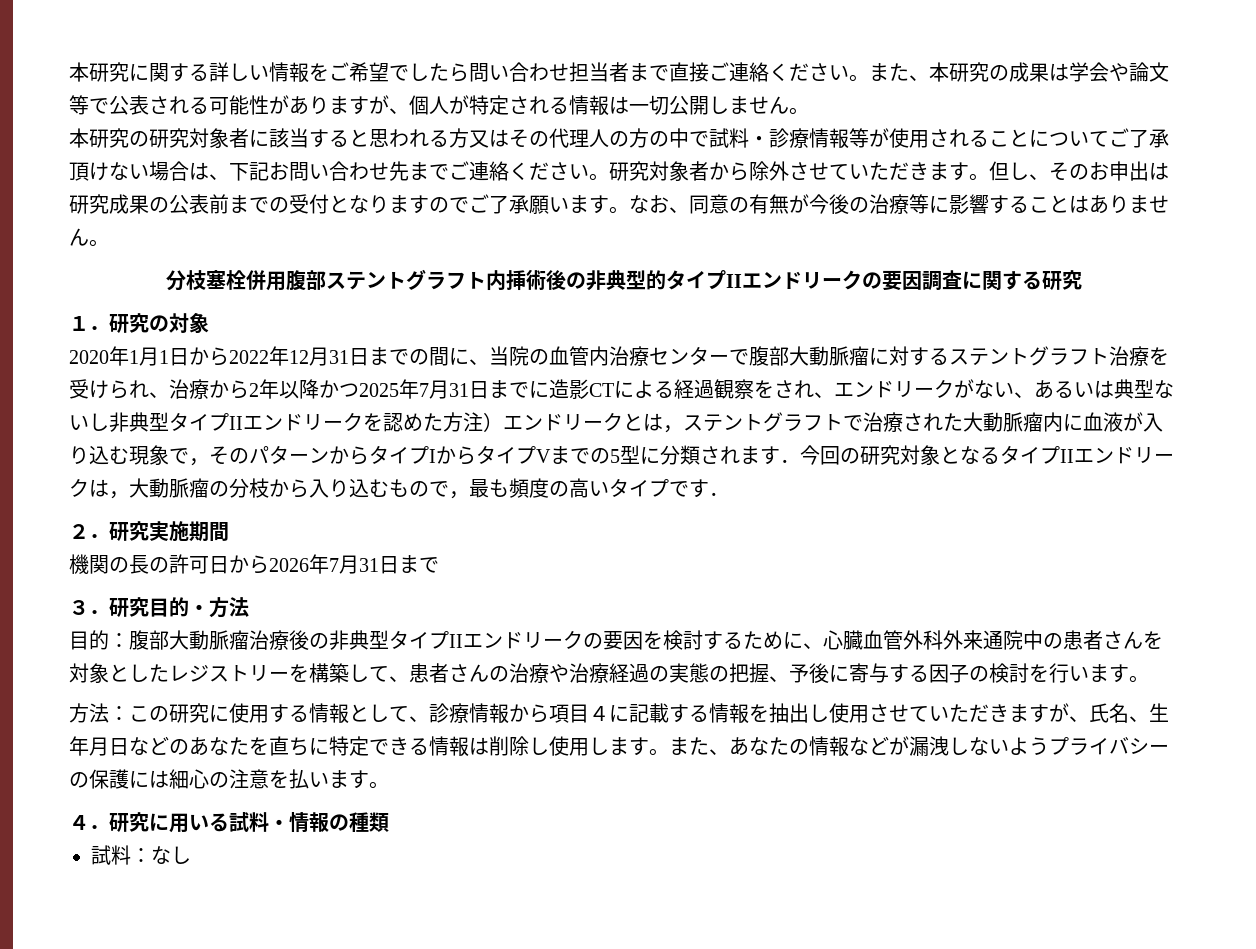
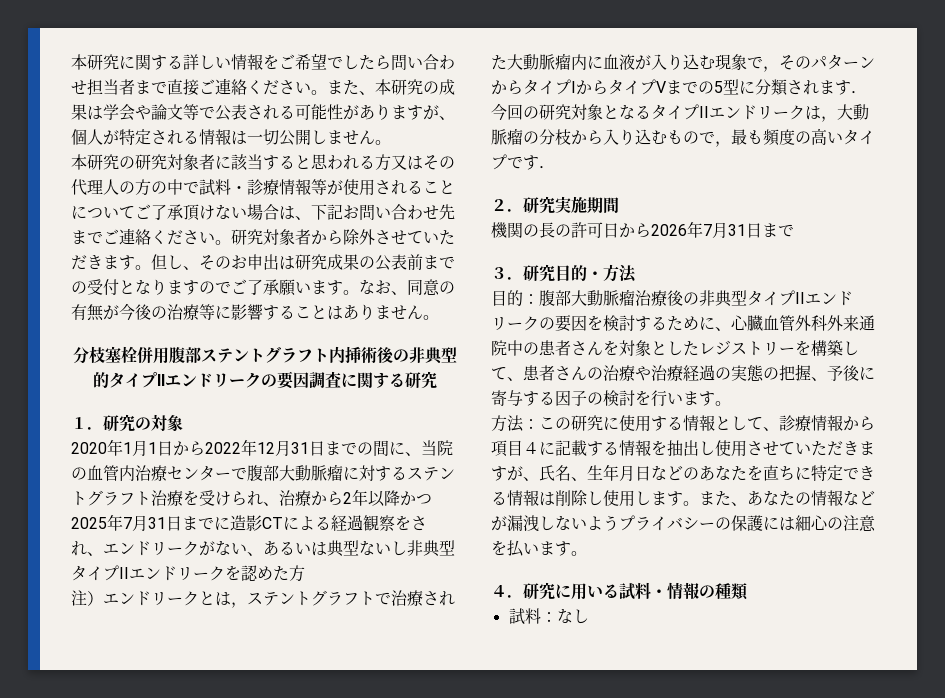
(463, 422) none -> (305, 573) //

